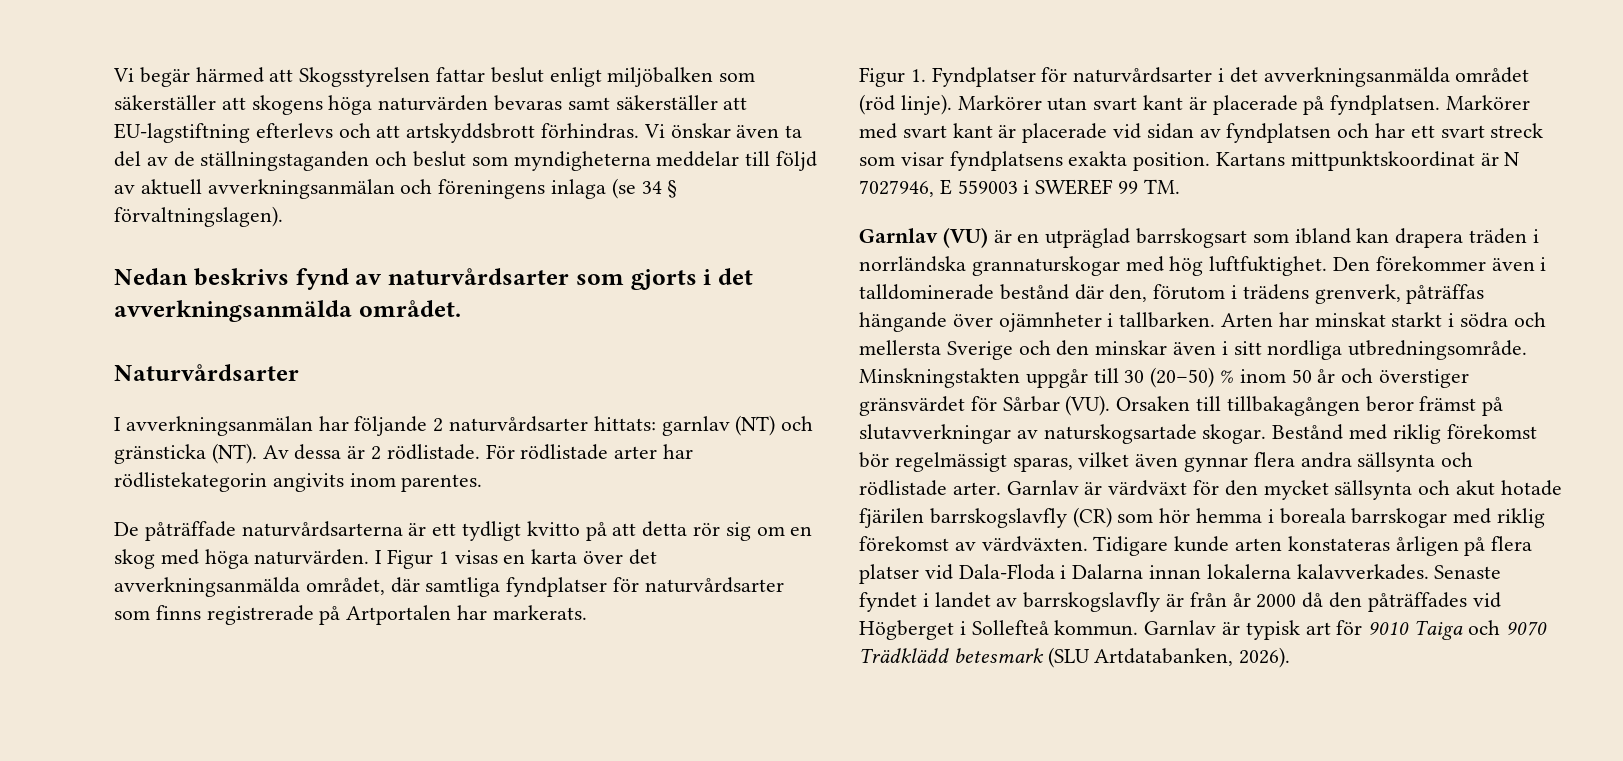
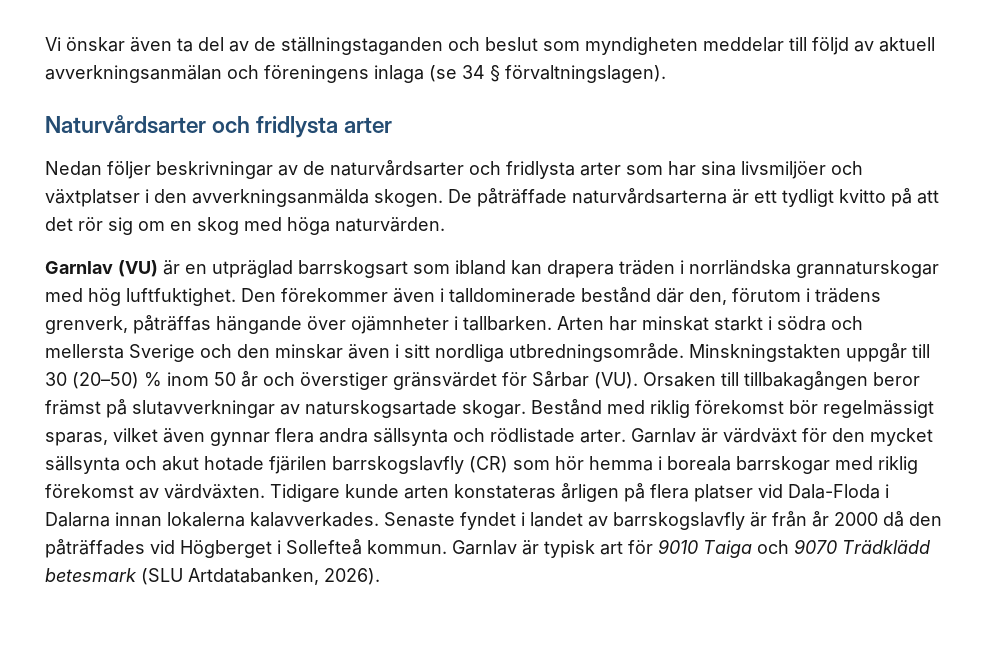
[113,67,756,87] [114,95,748,115] [114,123,665,143] Vi begär härmed att Skogsstyrelsen fattar beslut enligt miljöbalken som säkerställer att skogens höga naturvärden bevaras samt säkerställer att EU-lagstiftning efterlevs och att artskyddsbrott förhindras. Vi -> [45,37,61,51] Vi
[513,151,651,171] myndigheterna -> [585,37,698,55] myndigheten
[114,268,753,290] [114,300,461,322] [114,364,299,381] [114,415,814,436] [114,443,694,464] [114,472,483,492] Nedan beskrivs fynd av naturvårdsarter som gjorts i det avverkningsanmälda området. // Naturvårdsarter // I avverkningsanmälan har följande 2 naturvårdsarter hittats: garnlav (NT) och gränsticka (NT). Av dessa är 2 rödlistade. För rödlistade arter har rödlistekategorin angivits inom parentes. // -> [45,115,393,138] [45,160,863,179] [45,189,443,207] Naturvårdsarter och fridlysta arter // Nedan följer beskrivningar av de naturvårdsarter och fridlysta arter som har sina livsmiljöer och växtplatser i den avverkningsanmälda skogen.
[642,521,688,537] detta -> [45,217,73,231] det
[375,549,657,569] [114,577,784,597] [114,605,587,625] [859,67,1530,87] [859,94,1531,115] [859,123,1544,143] [859,151,1520,171] [859,179,1180,197] I Figur 1 visas en karta över det avverkningsanmälda området, där samtliga fyndplatser för naturvårdsarter som finns registrerade på Artportalen har markerats. // Figur 1. Fyndplatser för naturvårdsarter i det avverkningsanmälda området (röd linje). Markörer utan svart kant är placerade på fyndplatsen. Markörer med svart kant är placerade vid sidan av fyndplatsen och har ett svart streck som visar fyndplatsens exakta position. Kartans mittpunktskoordinat är N 7027946, E 559003 i SWEREF 99 TM. -> (445, 224) none

